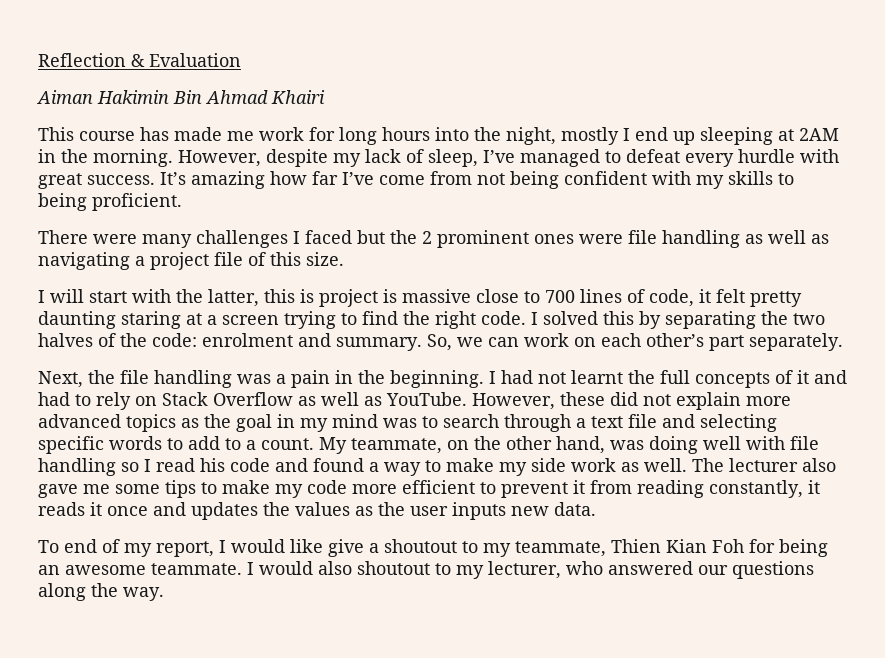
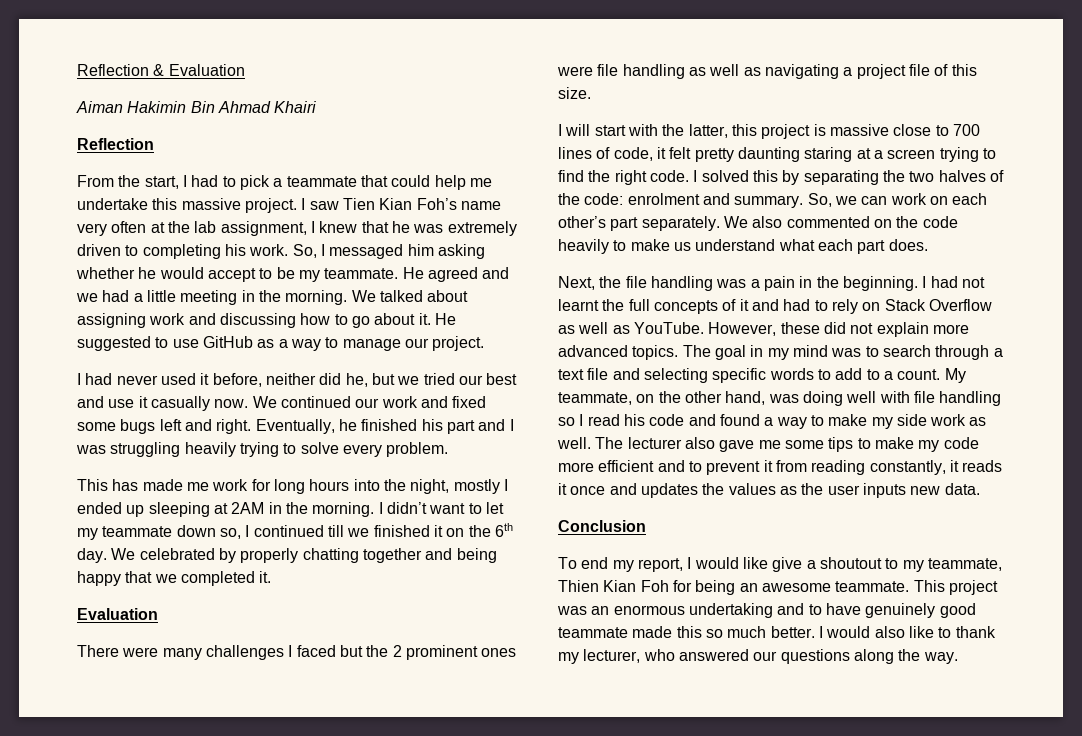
[38,127,135,141] // This course -> [77,138,154,150] [77,175,492,190] [77,198,501,213] [77,221,517,236] [77,244,485,259] [76,267,510,282] [76,290,469,305] [77,313,456,328] [77,336,485,351] [77,373,518,387] [77,396,487,411] [77,419,514,434] [76,442,449,457] [77,479,108,491] // Reflection // From the start, I had to pick a teammate that could help me undertake this massive project. I saw Tien Kian Foh’s name very often at the lab assignment, I knew that he was extremely driven to completing his work. So, I messaged him asking whether he would accept to be my teammate. He agreed and we had a little meeting in the morning. We talked about assigning work and discussing how to go about it. He suggested to use GitHub as a way to manage our project. // I had never used it before, neither did he, but we tried our best and use it casually now. We continued our work and fixed some bugs left and right. Eventually, he finished his part and I was struggling heavily trying to solve every problem. // This
[635,127,668,141] end -> [77,502,122,514] ended
[178,149,839,167] [38,171,794,189] [38,193,182,211] However, despite my lack of sleep, I’ve managed to defeat every hurdle with great success. It’s amazing how far I’ve come from not being confident with my skills to being proficient. -> [378,502,504,514] [77,523,513,540] [77,548,497,563] [77,571,272,586] [77,608,158,620] I didn’t want to let my teammate down so, I continued till we finished it on the 6th day. We celebrated by properly chatting together and being happy that we completed it. // Evaluation
[300,289,314,303] is -> (757, 130) none
(843, 342) none -> [723,216,958,228] [558,239,928,254] We also commented on the code heavily to make us understand what each part does.
[126,414,231,432] topics as the -> [632,345,711,360] topics. The
(475, 487) none -> [657,460,685,472] and
(596, 509) none -> [558,520,646,532] // Conclusion
[102,539,120,553] of -> (609, 563) none
[247,561,451,575] I would also shoutout to -> [913,580,998,595] [557,603,976,618] [558,626,996,638] This project was an enormous undertaking and to have genuinely good teammate made this so much better. I would also like to thank

